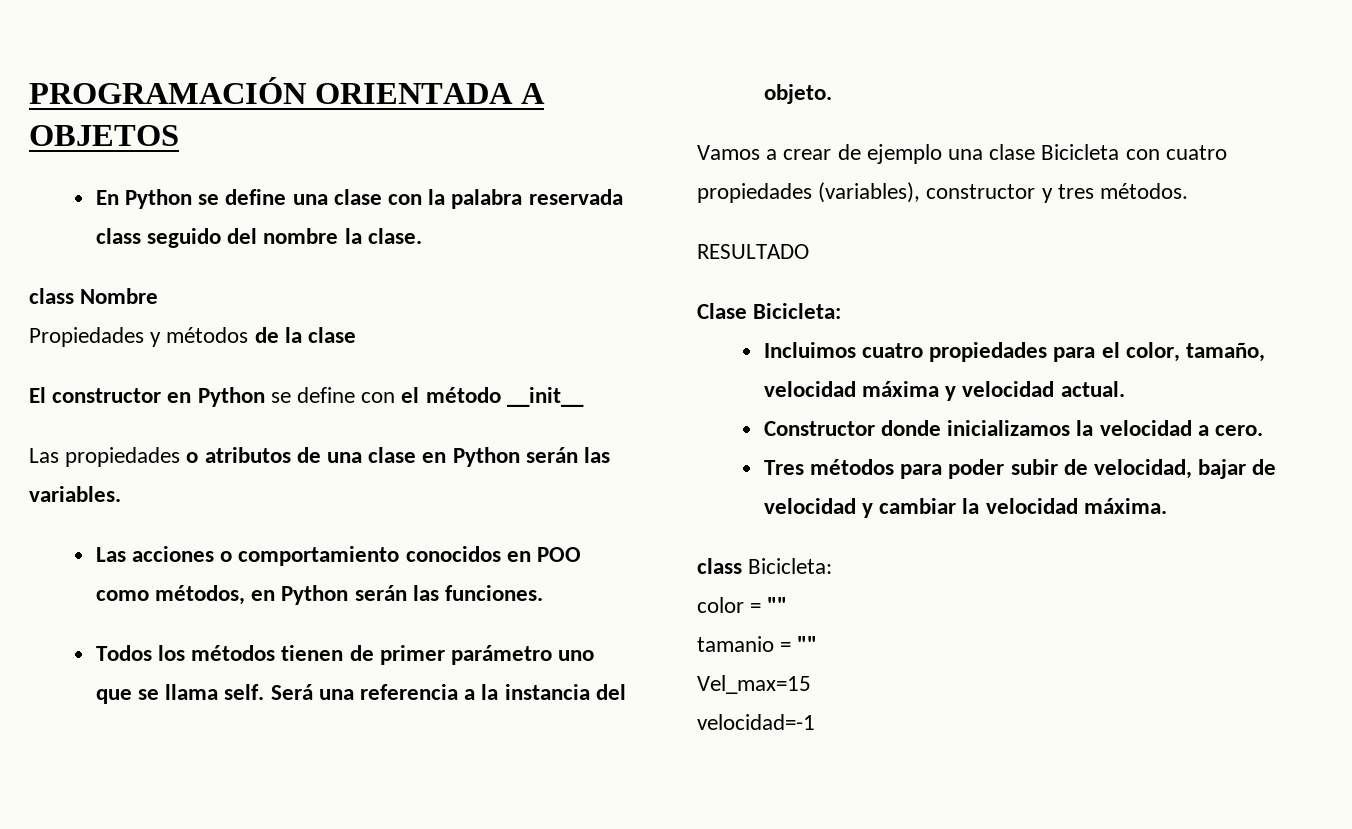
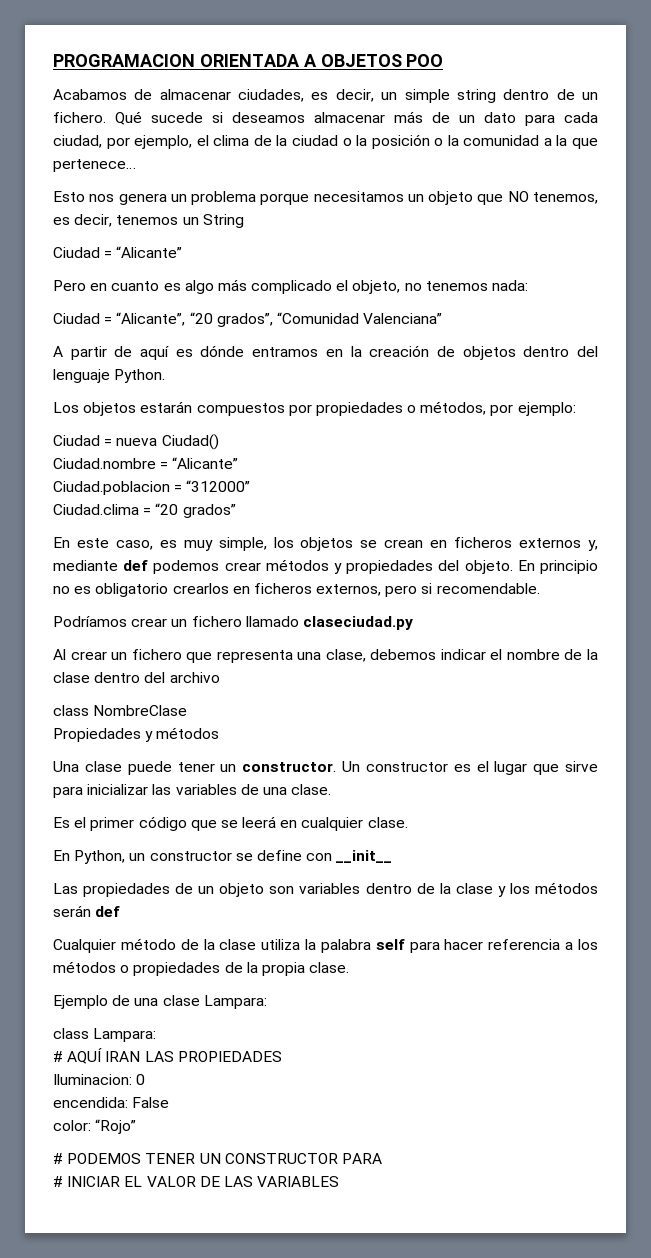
[29,77,307,104] PROGRAMACIÓN -> [53,54,195,67] PROGRAMACION
[95,189,623,209] [95,228,422,248] [29,288,159,304] // En Python se define una clase con la palabra reservada class seguido del nombre la clase. // class Nombre -> [406,54,444,67] [53,89,599,103] [53,111,598,126] [53,134,598,149] [53,159,136,172] [53,191,598,205] [53,214,244,228] [53,246,183,258] [53,279,529,294] [53,312,443,327] [53,345,598,360] [53,369,166,383] [53,401,576,416] [53,434,219,450] [53,457,239,469] [53,480,251,495] [53,503,236,518] [53,537,598,551] [53,559,598,574] [53,583,540,597] [53,616,413,630] [53,649,599,663] [53,672,220,683] [53,705,188,716] POO // Acabamos de almacenar ciudades, es decir, un simple string dentro de un fichero. Qué sucede si deseamos almacenar más de un dato para cada ciudad, por ejemplo, el clima de la ciudad o la posición o la comunidad a la que pertenece… // Esto nos genera un problema porque necesitamos un objeto que NO tenemos, es decir, tenemos un String // Ciudad = “Alicante” // Pero en cuanto es algo más complicado el objeto, no tenemos nada: // Ciudad = “Alicante”, “20 grados”, “Comunidad Valenciana” // A partir de aquí es dónde entramos en la creación de objetos dentro del lenguaje Python. // Los objetos estarán compuestos por propiedades o métodos, por ejemplo: // Ciudad = nueva Ciudad() // Ciudad.nombre = “Alicante” // Ciudad.poblacion = “312000” // Ciudad.clima = “20 grados” // En este caso, es muy simple, los objetos se crean en ficheros externos y, mediante def podemos crear métodos y propiedades del objeto. En principio no es obligatorio crearlos en ficheros externos, pero si recomendable. // Podríamos crear un fichero llamado claseciudad.py // Al crear un fichero que representa una clase, debemos indicar el nombre de la clase dentro del archivo // class NombreClase
[254,327,357,343] [29,387,265,407] de la clase // El constructor en Python -> [53,761,598,775] [53,784,332,798] [53,816,408,831] [53,850,232,864] // Una clase puede tener un constructor. Un constructor es el lugar que sirve para inicializar las variables de una clase. // Es el primer código que se leerá en cualquier clase. // En Python, un constructor
[401,387,501,403] el método -> (333, 857) none
[186,447,611,467] [29,486,121,502] [95,546,582,566] [95,585,544,605] [95,645,595,665] [95,684,626,704] [763,84,832,104] [697,144,1227,164] [697,182,1189,203] [697,244,809,259] [697,303,842,319] [763,342,1266,362] [763,381,1125,401] [763,420,1264,436] [763,459,1277,479] [763,498,1167,518] [697,558,833,574] [697,597,788,613] [697,636,818,652] [697,675,811,694] [697,714,815,730] o atributos de una clase en Python serán las variables. // Las acciones o comportamiento conocidos en POO como métodos, en Python serán las funciones. // Todos los métodos tienen de primer parámetro uno que se llama self. Será una referencia a la instancia del objeto. // Vamos a crear de ejemplo una clase Bicicleta con cuatro propiedades (variables), constructor y tres métodos. // RESULTADO // Clase Bicicleta: // Incluimos cuatro propiedades para el color, tamaño, velocidad máxima y velocidad actual. // Constructor donde inicializamos la velocidad a cero. // Tres métodos para poder subir de velocidad, bajar de velocidad y cambiar la velocidad máxima. // class Bicicleta: // color = "" // tamanio = "" // Vel_max=15 // velocidad=-1 -> [175,882,599,897] [53,905,121,917] [53,938,599,953] [53,961,350,976] [53,995,267,1009] [53,1028,157,1042] [53,1048,282,1064] [53,1074,146,1085] [53,1097,170,1108] [53,1119,137,1134] [53,1153,382,1164] [53,1176,340,1187] de un objeto son variables dentro de la clase y los métodos serán def // Cualquier método de la clase utiliza la palabra self para hacer referencia a los métodos o propiedades de la propia clase. // Ejemplo de una clase Lampara: // class Lampara: // # AQUÍ IRAN LAS PROPIEDADES // Iluminacion: 0 // encendida: False // color: “Rojo” // # PODEMOS TENER UN CONSTRUCTOR PARA // # INICIAR EL VALOR DE LAS VARIABLES

